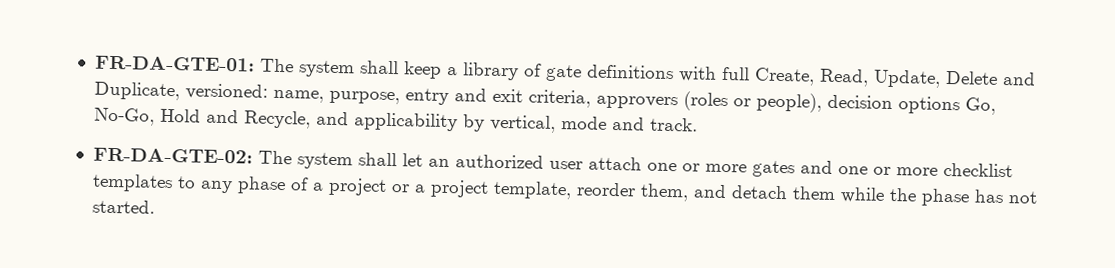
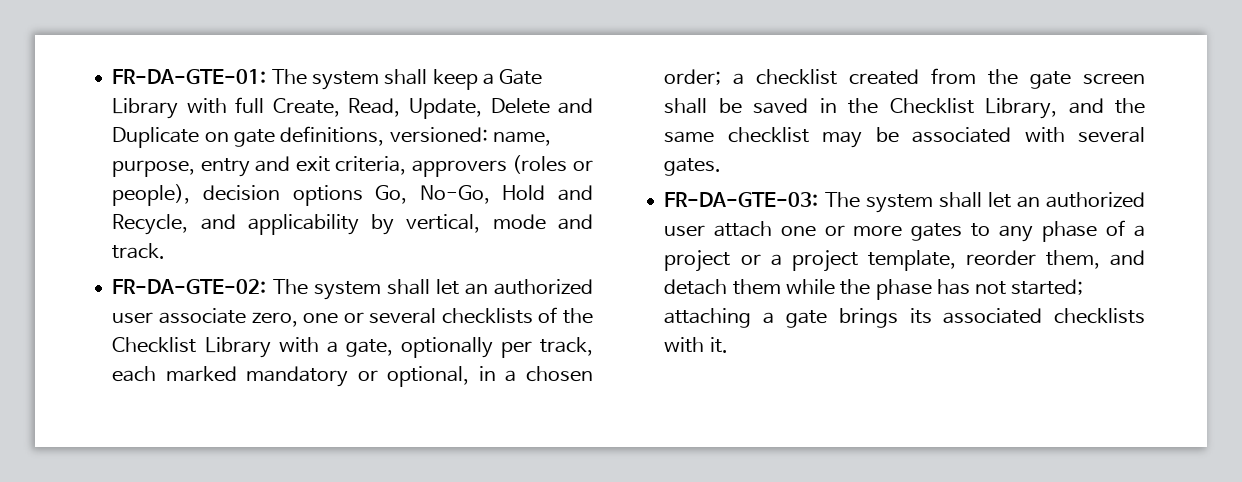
[461,62,674,82] library of gate definitions -> [499,69,543,85] [112,98,179,119] Gate Library
[93,81,180,101] Duplicate, -> [112,126,385,148] Duplicate on gate definitions,
(583, 165) none -> [159,307,594,327] [112,337,593,358] [112,366,593,387] [664,68,1145,89] [664,98,1145,119] [664,127,1145,148] [664,158,722,176] [664,192,1146,213] [664,225,706,237] associate zero, one or several checklists of the Checklist Library with a gate, optionally per track, each marked mandatory or optional, in a chosen order; a checklist created from the gate screen shall be saved in the Checklist Library, and the same checklist may be associated with several gates. // FR-DA-GTE-03: The system shall let an authorized user
[799,160,1013,178] [91,173,173,193] and one or more checklist templates -> (963, 232) none
[91,199,155,214] started. -> [1011,279,1084,295] [664,308,1145,328] [664,337,728,353] started; attaching a gate brings its associated checklists with it.

